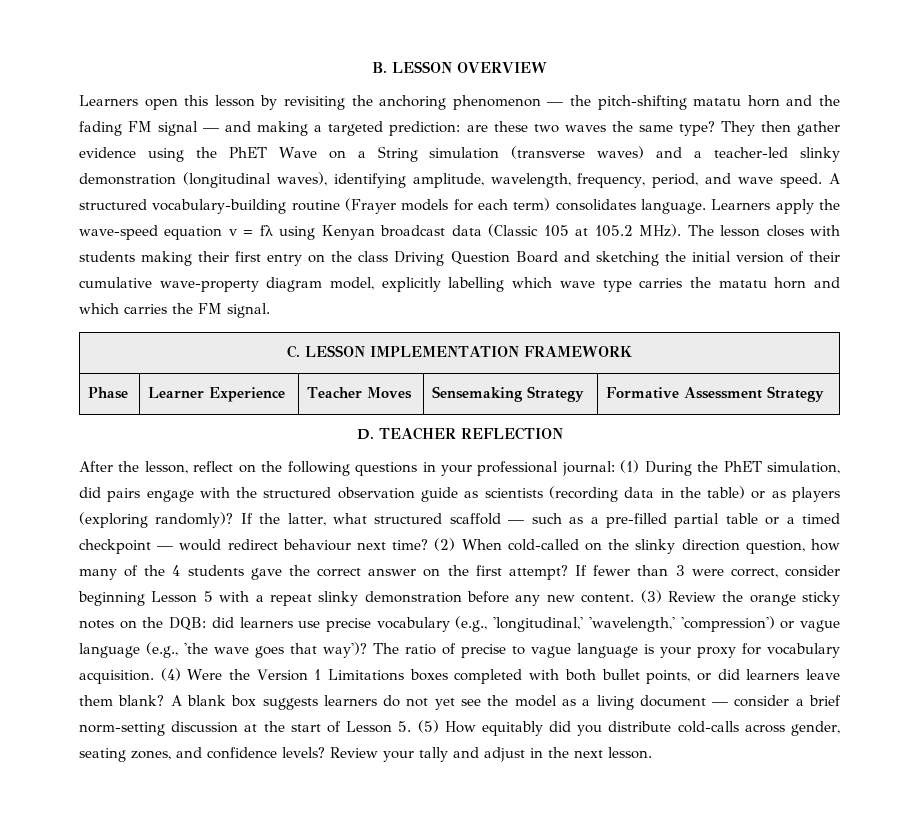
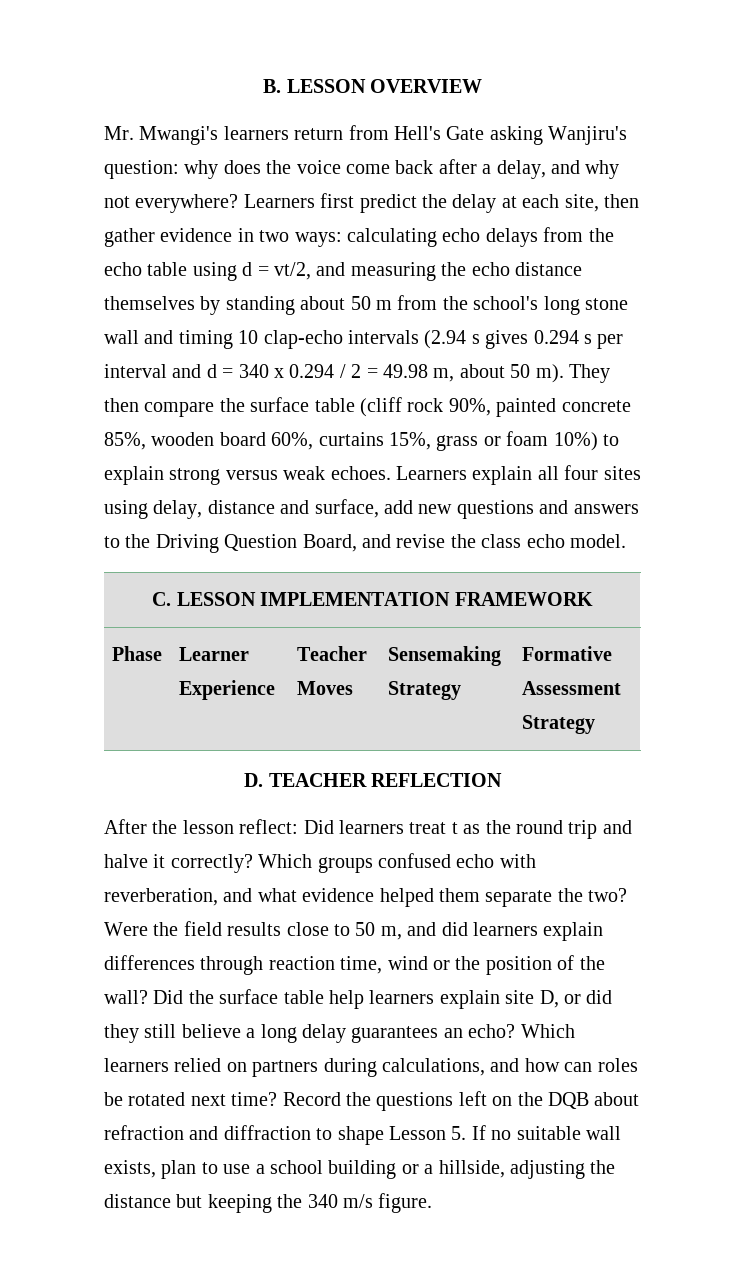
[79,95,841,110] [79,121,840,136] [79,146,840,162] [79,172,841,188] [79,198,840,214] [79,224,841,240] [79,251,840,266] [79,277,841,292] [79,303,270,318] Learners open this lesson by revisiting the anchoring phenomenon — the pitch-shifting matatu horn and the fading FM signal — and making a targeted prediction: are these two waves the same type? They then gather evidence using the PhET Wave on a String simulation (transverse waves) and a teacher-led slinky demonstration (longitudinal waves), identifying amplitude, wavelength, frequency, period, and wave speed. A structured vocabulary-building routine (Frayer models for each term) consolidates language. Learners apply the wave-speed equation v = fλ using Kenyan broadcast data (Classic 105 at 105.2 MHz). The lesson closes with students making their first entry on the class Driving Question Board and sketching the initial version of their cumulative wave-property diagram model, explicitly labelling which wave type carries the matatu horn and which carries the FM signal. -> [104,125,628,145] [104,159,620,179] [104,193,639,213] [104,227,614,247] [104,262,582,281] [104,295,628,315] [104,330,624,349] [104,364,610,383] [104,397,631,417] [104,431,619,451] [104,465,641,485] [104,499,639,519] [104,534,626,553] Mr. Mwangi's learners return from Hell's Gate asking Wanjiru's question: why does the voice come back after a delay, and why not everywhere? Learners first predict the delay at each site, then gather evidence in two ways: calculating echo delays from the echo table using d = vt/2, and measuring the echo distance themselves by standing about 50 m from the school's long stone wall and timing 10 clap-echo intervals (2.94 s gives 0.294 s per interval and d = 340 x 0.294 / 2 = 49.98 m, about 50 m). They then compare the surface table (cliff rock 90%, painted concrete 85%, wooden board 60%, curtains 15%, grass or foam 10%) to explain strong versus weak echoes. Learners explain all four sites using delay, distance and surface, add new questions and answers to the Driving Question Board, and revise the class echo model.
[144,460,840,476] [79,486,840,502] [79,512,840,528] [79,538,841,554] [79,565,840,580] [78,590,840,606] [79,616,840,632] [79,642,840,658] [79,668,840,684] [79,695,841,710] [79,720,840,736] [79,747,652,762] lesson, reflect on the following questions in your professional journal: (1) During the PhET simulation, did pairs engage with the structured observation guide as scientists (recording data in the table) or as players (exploring randomly)? If the latter, what structured scaffold — such as a pre-filled partial table or a timed checkpoint — would redirect behaviour next time? (2) When cold-called on the slinky direction question, how many of the 4 students gave the correct answer on the first attempt? If fewer than 3 were correct, consider beginning Lesson 5 with a repeat slinky demonstration before any new content. (3) Review the orange sticky notes on the DQB: did learners use precise vocabulary (e.g., 'longitudinal,' 'wavelength,' 'compression') or vague language (e.g., 'the wave goes that way')? The ratio of precise to vague language is your proxy for vocabulary acquisition. (4) Were the Version 1 Limitations boxes completed with both bullet points, or did learners leave them blank? A blank box suggests learners do not yet see the model as a living document — consider a brief norm-setting discussion at the start of Lesson 5. (5) How equitably did you distribute cold-calls across gender, seating zones, and confidence levels? Review your tally and adjust in the next lesson. -> [182,819,632,839] [104,853,536,873] [104,888,628,907] [104,921,604,941] [104,955,605,975] [104,989,613,1009] [104,1024,575,1043] [104,1058,638,1077] [104,1091,640,1111] [104,1125,621,1145] [104,1160,616,1179] [104,1193,433,1213] lesson reflect: Did learners treat t as the round trip and halve it correctly? Which groups confused echo with reverberation, and what evidence helped them separate the two? Were the field results close to 50 m, and did learners explain differences through reaction time, wind or the position of the wall? Did the surface table help learners explain site D, or did they still believe a long delay guarantees an echo? Which learners relied on partners during calculations, and how can roles be rotated next time? Record the questions left on the DQB about refraction and diffraction to shape Lesson 5. If no suitable wall exists, plan to use a school building or a hillside, adjusting the distance but keeping the 340 m/s figure.

